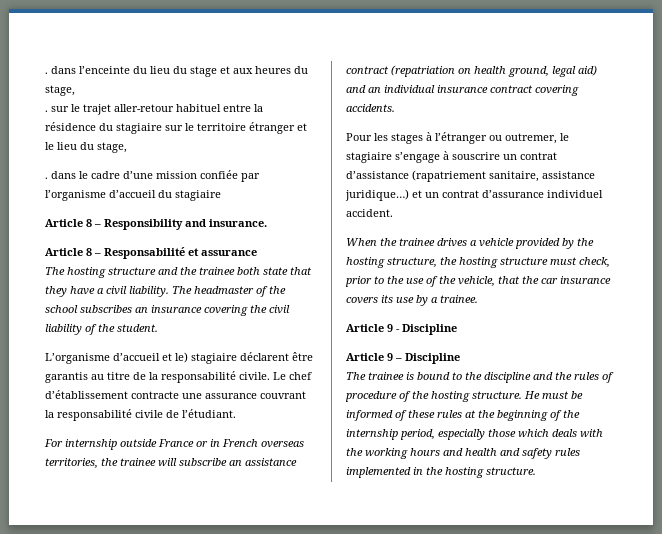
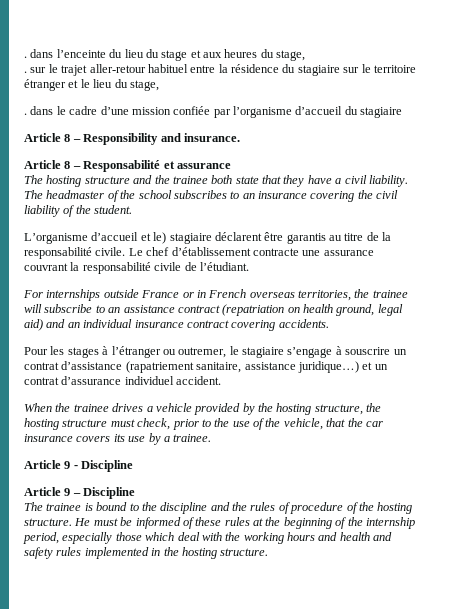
(132, 309) none -> [230,191,240,199] to
[65,439,117,450] internship -> [46,289,101,301] internships
(227, 462) none -> [95,305,105,313] to
[552,429,577,437] deals -> [177,532,200,541] deal

